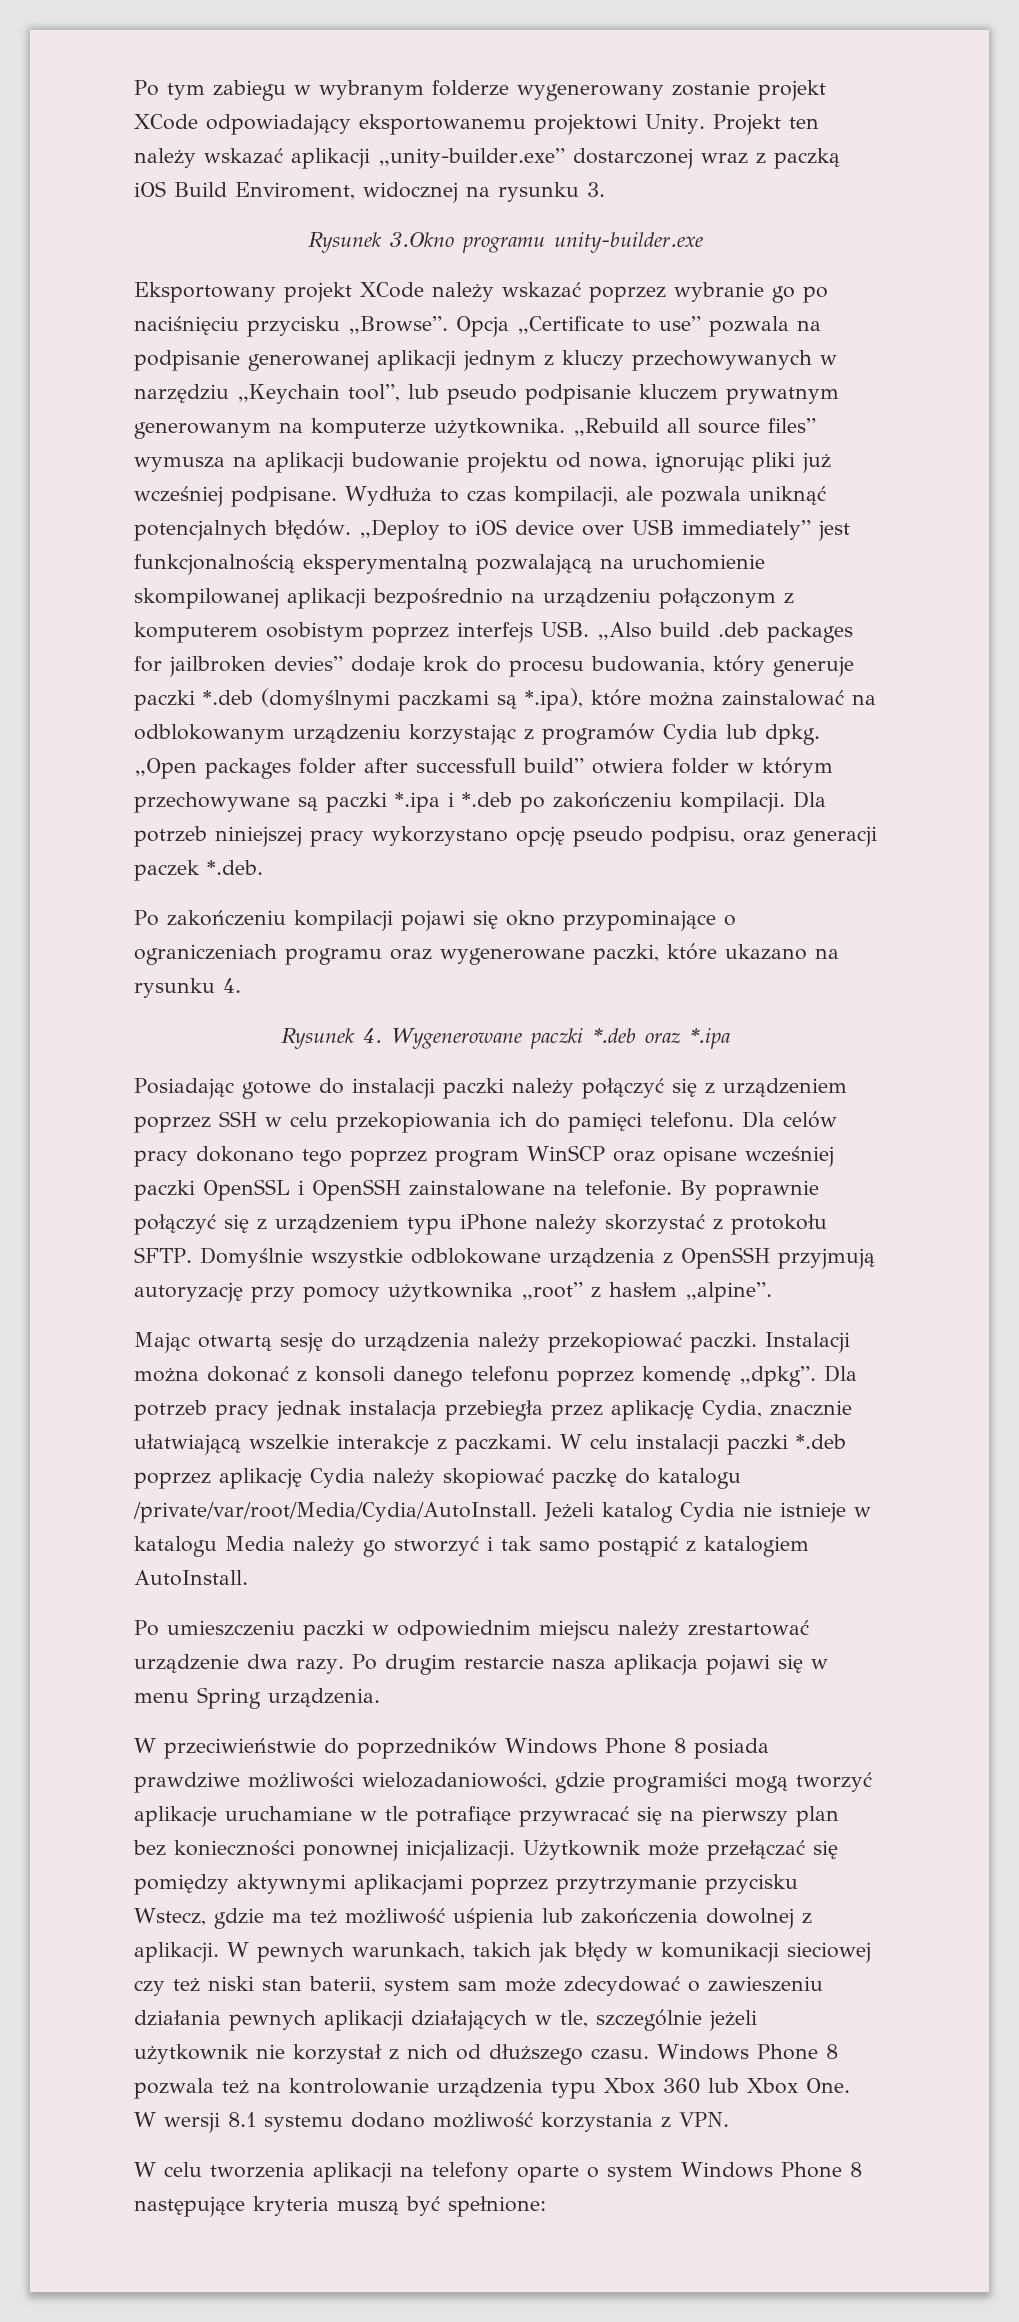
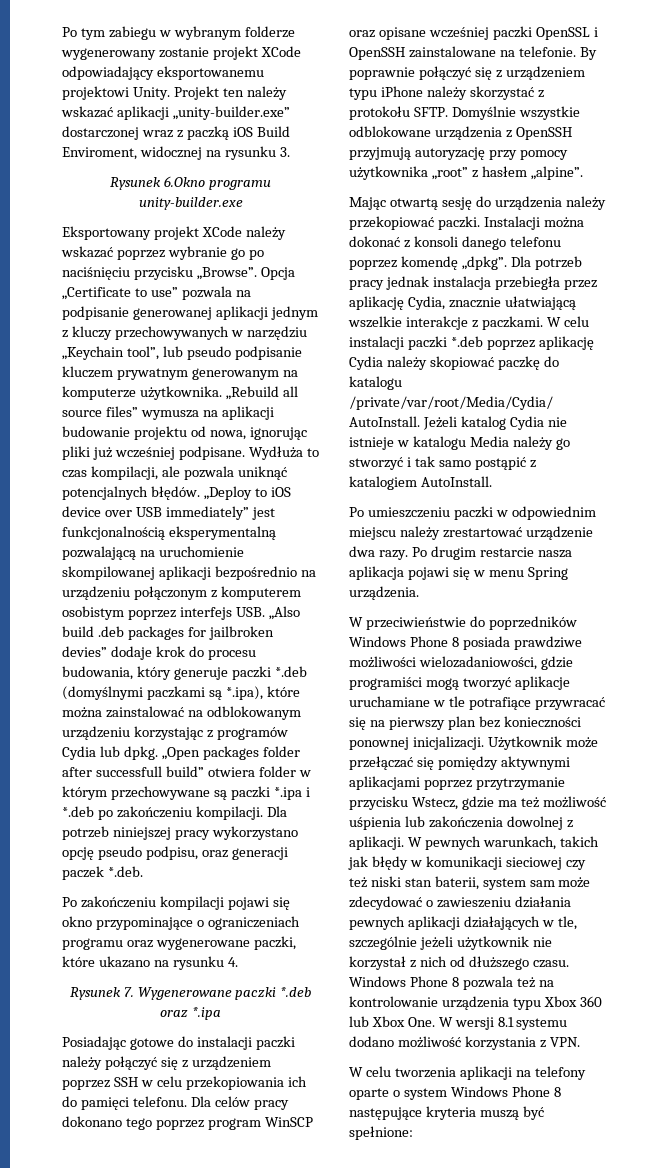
[390,232,455,247] 3.Okno -> [164,176,205,187] 6.Okno
[363,1028,383,1043] 4. -> [123,987,134,997] 7.

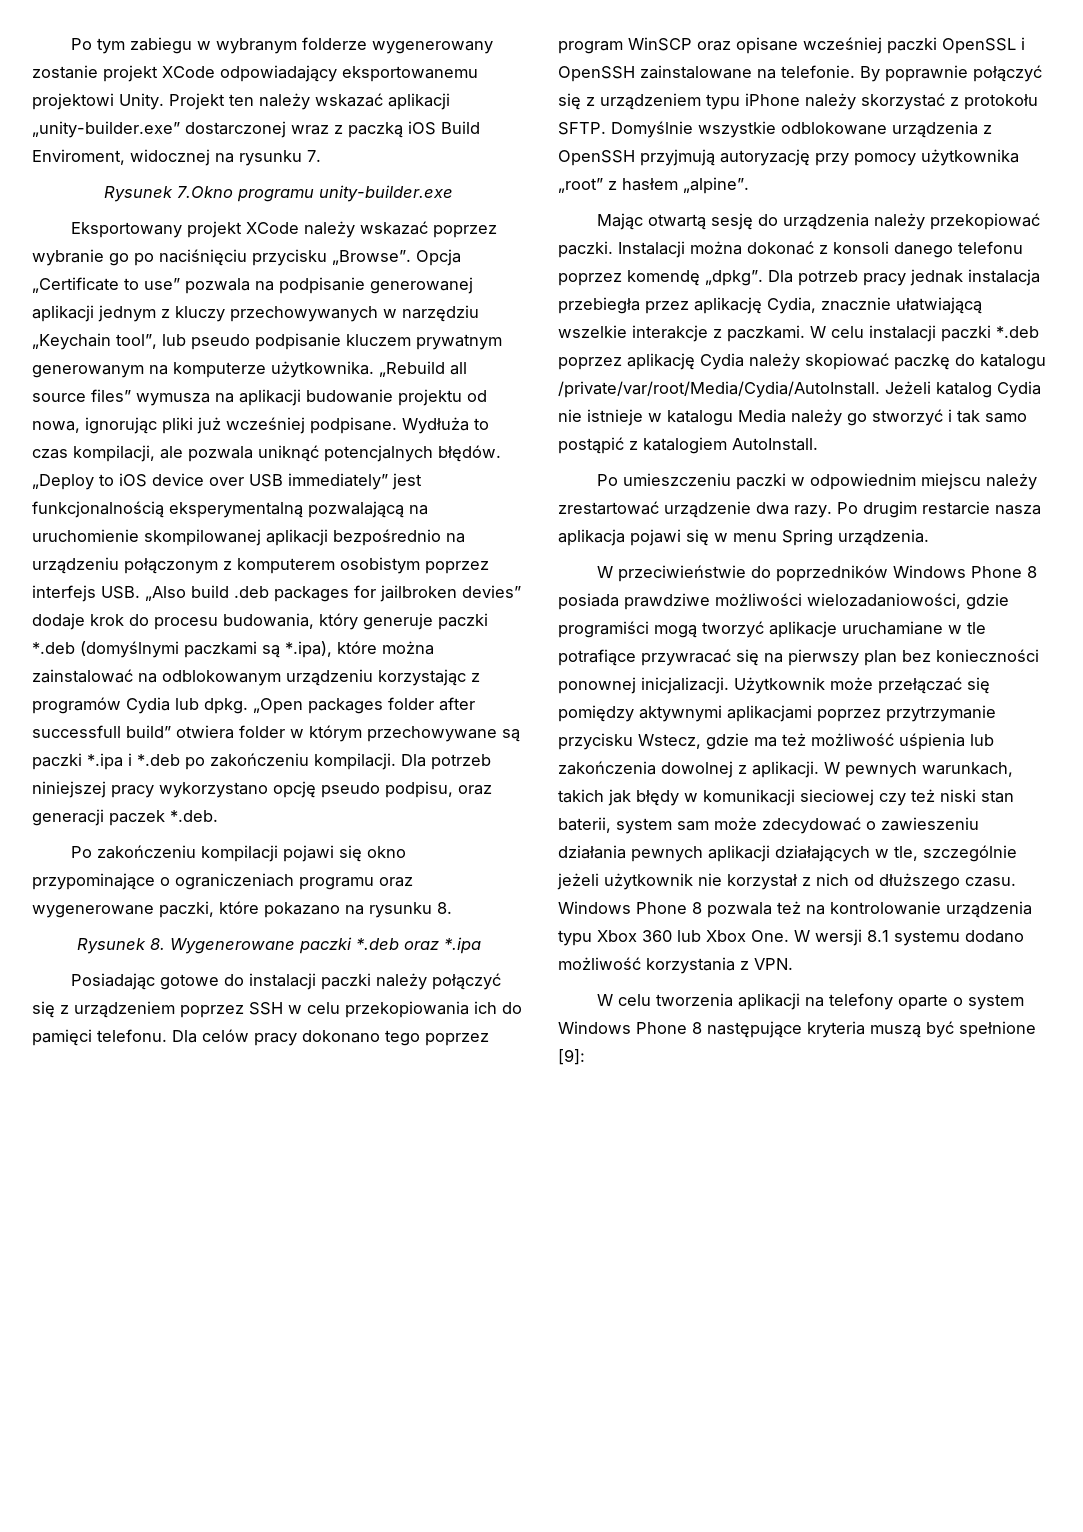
[279,147,290,157] [110,176,205,190] 3. // Rysunek 6.Okno -> [307,150,321,162] [104,186,233,202] 7. // Rysunek 7.Okno
[98,956,238,970] [69,987,134,1000] ukazano na rysunku 4. // Rysunek 7. -> [264,902,452,918] [76,938,165,954] pokazano na rysunku 8. // Rysunek 8.
[349,1126,413,1140] spełnione: -> [959,1021,1036,1038] [558,1049,585,1065] spełnione [9]:

